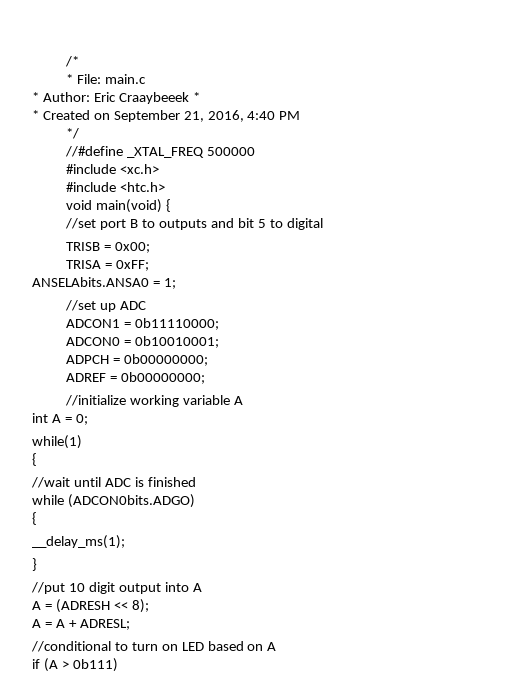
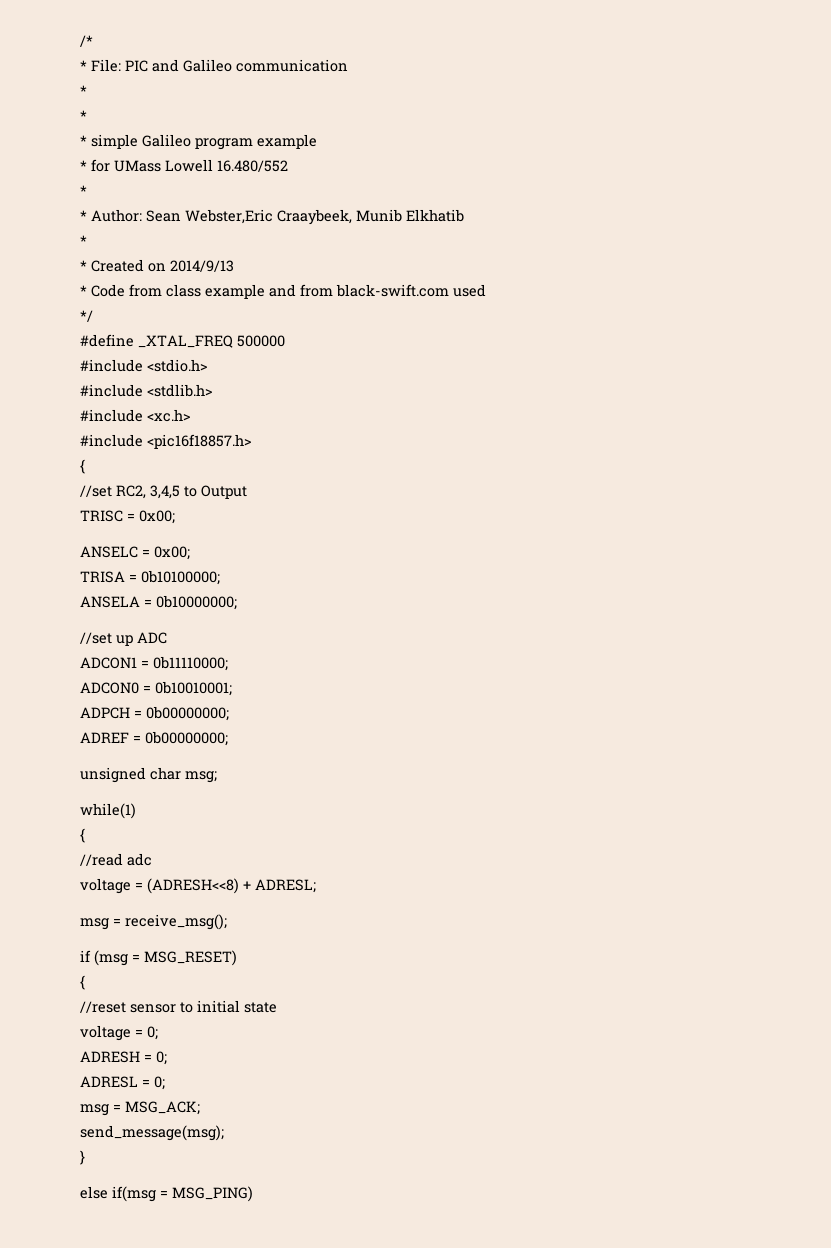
[105,74,147,84] [32,92,200,104] [32,110,301,122] main.c // * Author: Eric Craaybeeek * // * Created on September 21, 2016, 4:40 PM -> [124,59,348,72] [79,85,87,96] [79,110,87,121] [79,134,317,150] [79,159,288,172] [79,185,87,196] [79,209,464,225] [79,235,87,246] [79,259,234,272] [79,284,486,299] PIC and Galileo communication // * // * // * simple Galileo program example // * for UMass Lowell 16.480/552 // * // * Author: Sean Webster,Eric Craaybeek, Munib Elkhatib // * // * Created on 2014/9/13 // * Code from class example and from black-swift.com used
[65,146,124,157] //#define -> [79,334,134,347] #define
(256, 151) none -> [79,359,208,372] [79,384,213,397] // #include <stdio.h> // #include <stdlib.h>
[120,182,166,192] [66,199,163,213] <htc.h> // void main(void) -> [146,434,252,449] <pic16f18857.h> //
[100,218,323,230] [66,242,101,251] port B to outputs and bit 5 to digital // TRISB -> [115,485,247,499] [79,510,175,524] [79,546,138,558] RC2, 3,4,5 to Output // TRISC = 0x00; // ANSELC
[116,260,150,271] [32,277,176,289] 0xFF; // ANSELAbits.ANSA0 = 1; -> [140,570,220,585] [79,595,237,610] 0b10100000; // ANSELA = 0b10000000;
[65,395,244,407] [32,413,88,425] [32,435,82,449] [32,453,37,466] [31,477,196,488] [32,494,195,508] [32,512,37,525] [32,535,125,549] [32,558,37,571] [31,582,202,594] [32,599,149,613] [32,619,130,630] [31,641,277,652] [32,658,118,672] //initialize working variable A // int A = 0; // while(1) // { // //wait until ADC is finished // while (ADCON0bits.ADGO) // { // __delay_ms(1); // } // //put 10 digit output into A // A = (ADRESH << 8); // A = A + ADRESL; // //conditional to turn on LED based on A // if (A > 0b111) -> [79,767,217,783] [79,803,136,819] [79,828,85,843] [79,853,152,866] [79,878,316,894] [79,914,227,930] [79,950,237,966] [79,975,85,990] [79,1000,277,1013] [79,1025,158,1041] [79,1051,167,1065] [79,1076,165,1090] [79,1101,200,1116] [79,1125,224,1141] [79,1150,85,1165] [79,1186,253,1202] unsigned char msg; // while(1) // { // //read adc // voltage = (ADRESH<<8) + ADRESL; // msg = receive_msg(); // if (msg = MSG_RESET) // { // //reset sensor to initial state // voltage = 0; // ADRESH = 0; // ADRESL = 0; // msg = MSG_ACK; // send_message(msg); // } // else if(msg = MSG_PING)

